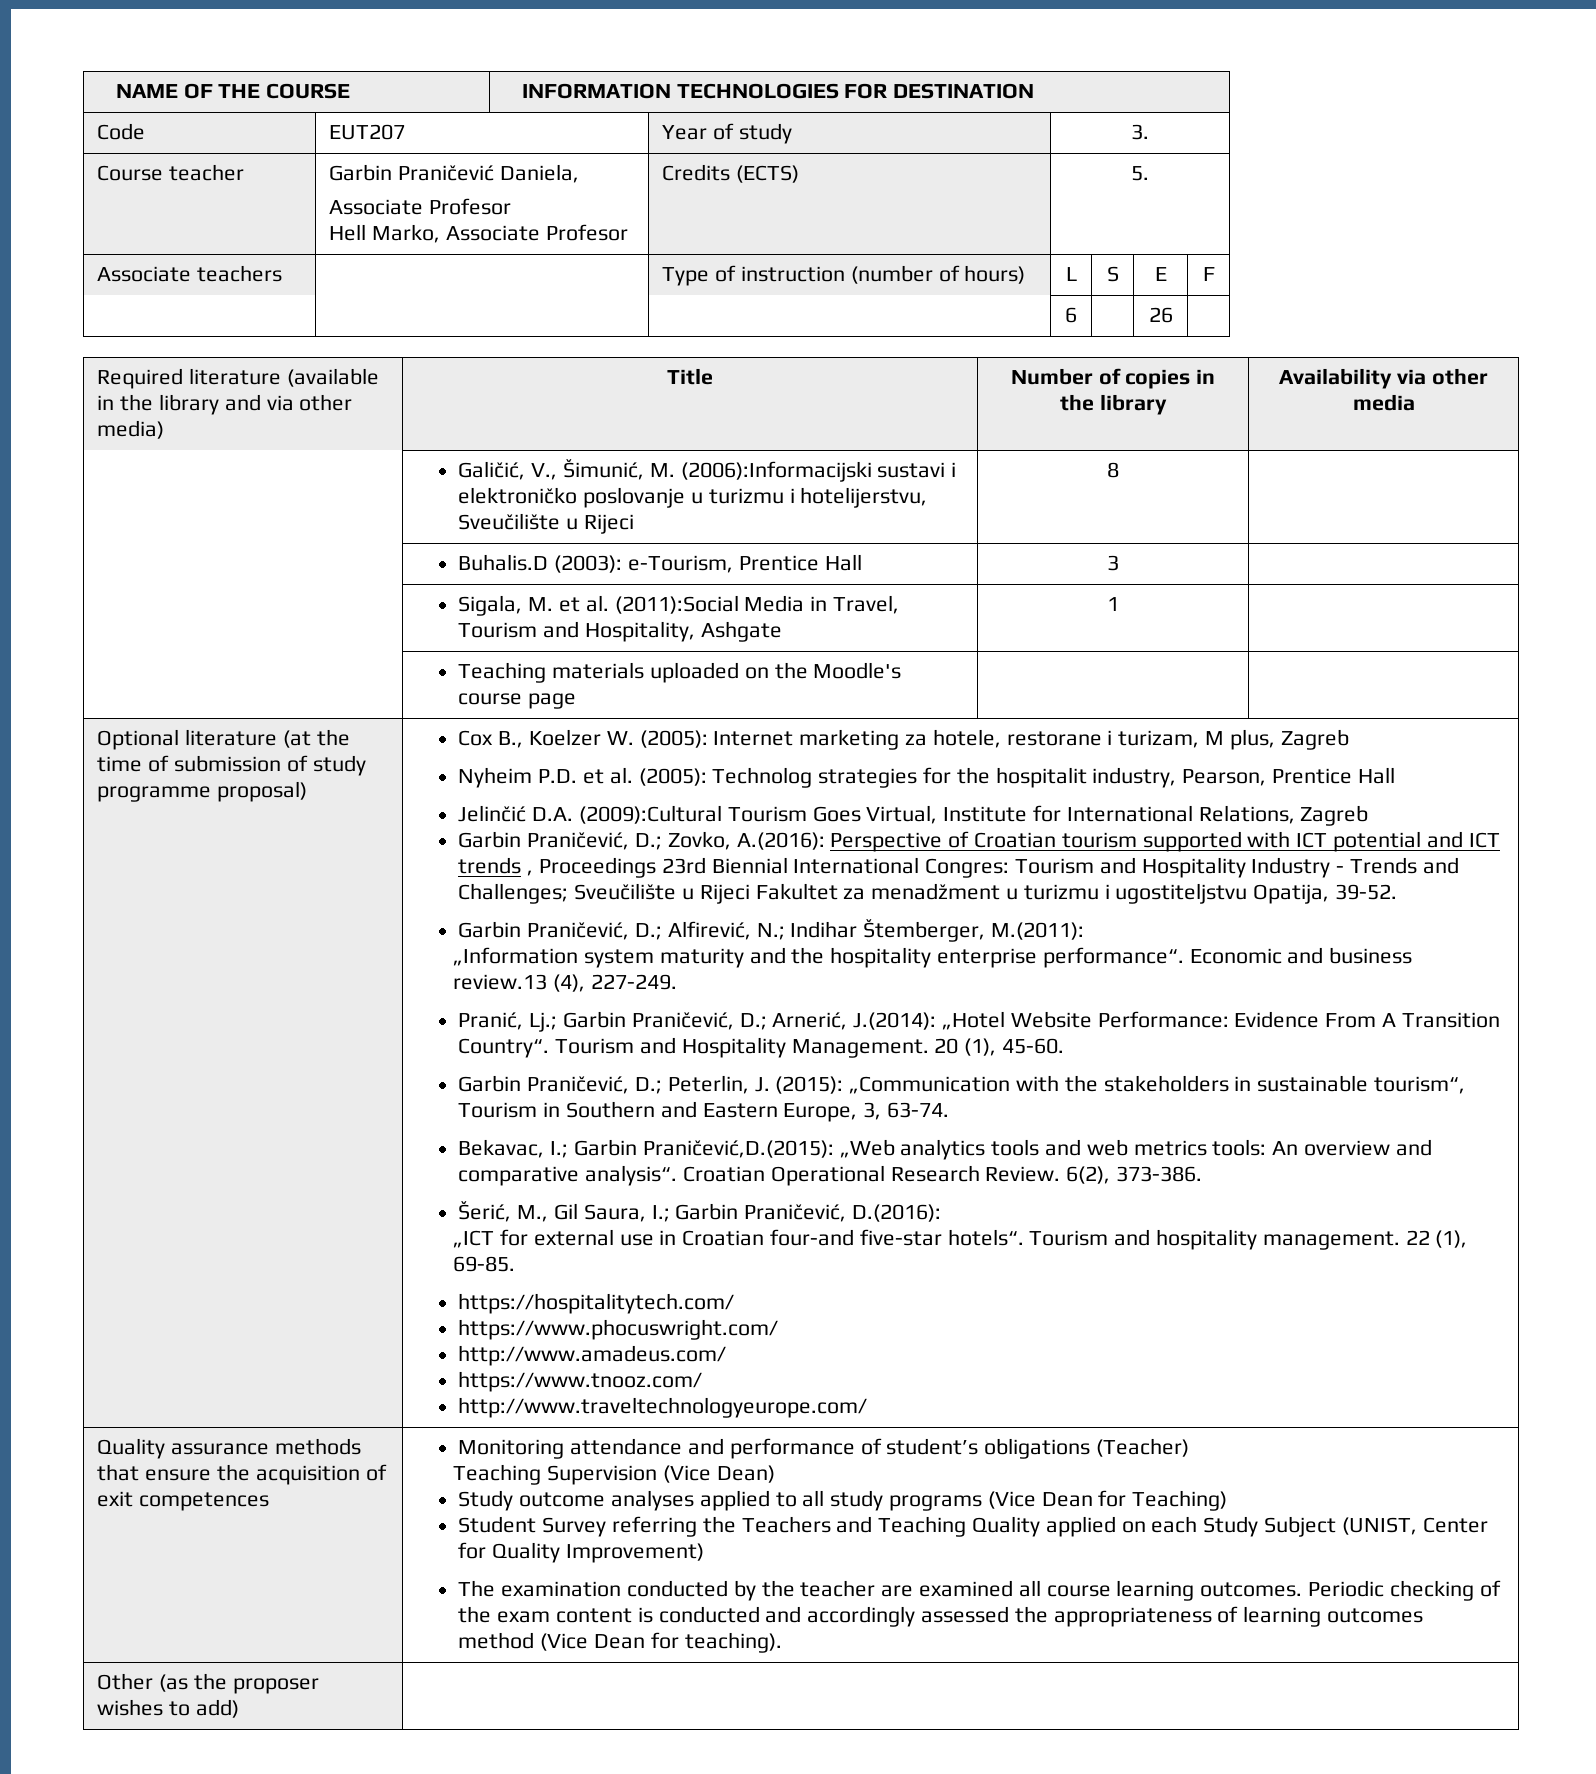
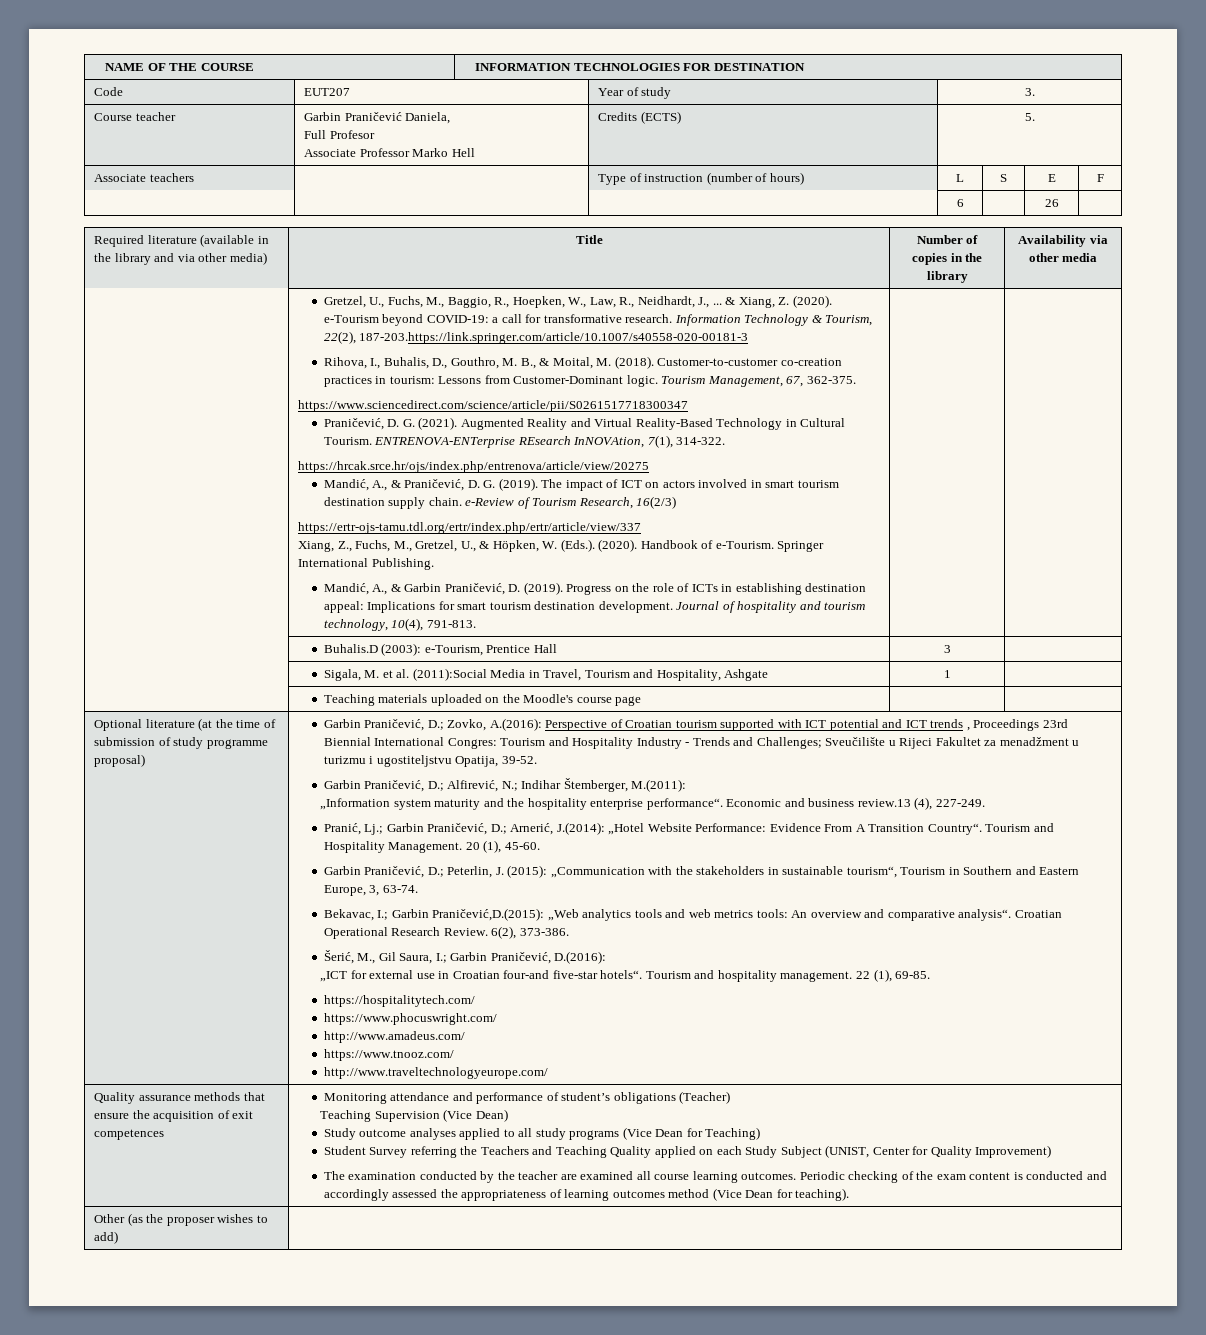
[329,199,424,215] Associate -> [304,130,327,139] Full
[329,224,628,243] Hell Marko, Associate Profesor -> [304,148,475,157] Associate Professor Marko Hell
[458,459,957,482] [458,487,928,508] [458,513,635,534] [1107,462,1119,478] Galičić, V., Šimunić, M. (2006):Informacijski sustavi i elektroničko poslovanje u turizmu i hotelijerstvu, Sveučilište u Rijeci | 8 -> [323,295,832,308] [323,314,873,326] [323,331,749,344] [323,356,842,369] [323,375,856,387] [298,400,689,412] [323,417,846,430] [323,435,726,448] [298,461,650,473] [323,478,839,491] [323,496,677,509] [298,522,642,534] [298,539,825,552] [298,558,434,570] [323,582,867,595] [323,601,866,613] [323,618,476,631] Gretzel, U., Fuchs, M., Baggio, R., Hoepken, W., Law, R., Neidhardt, J., ... & Xiang, Z. (2020). e-Tourism beyond COVID-19: a call for transformative research. Information Technology & Tourism, 22(2), 187-203.https://link.springer.com/article/10.1007/s40558-020-00181-3 // Rihova, I., Buhalis, D., Gouthro, M. B., & Moital, M. (2018). Customer-to-customer co-creation practices in tourism: Lessons from Customer-Dominant logic. Tourism Management, 67, 362-375. // https://www.sciencedirect.com/science/article/pii/S0261517718300347 // Praničević, D. G. (2021). Augmented Reality and Virtual Reality-Based Technology in Cultural Tourism. ENTRENOVA-ENTerprise REsearch InNOVAtion, 7(1), 314-322. // https://hrcak.srce.hr/ojs/index.php/entrenova/article/view/20275 // Mandić, A., & Praničević, D. G. (2019). The impact of ICT on actors involved in smart tourism destination supply chain. e-Review of Tourism Research, 16(2/3) // https://ertr-ojs-tamu.tdl.org/ertr/index.php/ertr/article/view/337 // Xiang, Z., Fuchs, M., Gretzel, U., & Höpken, W. (Eds.). (2020). Handbook of e-Tourism. Springer International Publishing. // Mandić, A., & Garbin Praničević, D. (2019). Progress on the role of ICTs in establishing destination appeal: Implications for smart tourism destination development. Journal of hospitality and tourism technology, 10(4), 791-813. |
[458,729,1349,750] [458,767,1395,788] [458,805,1369,826] Cox B., Koelzer W. (2005): Internet marketing za hotele, restorane i turizam, M plus, Zagreb // Nyheim P.D. et al. (2005): Technolog strategies for the hospitalit industry, Pearson, Prentice Hall // Jelinčić D.A. (2009):Cultural Tourism Goes Virtual, Institute for International Relations, Zagreb // -> (146, 760) none

